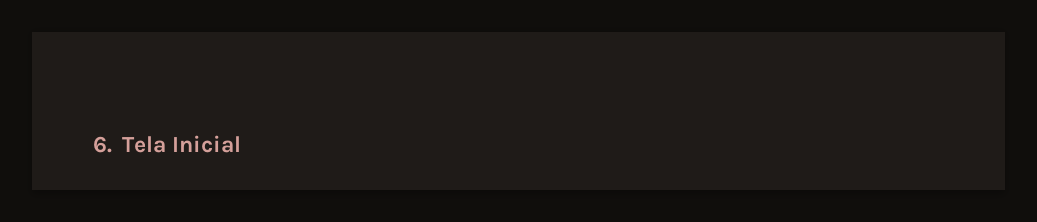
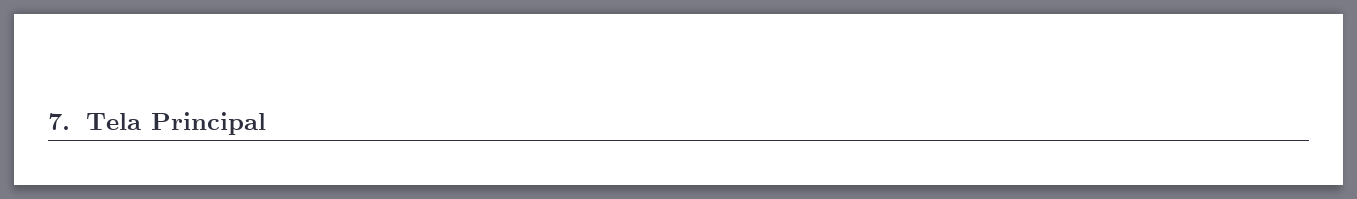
[93,135,242,153] 6. Tela Inicial -> [48,112,266,135] 7. Tela Principal

